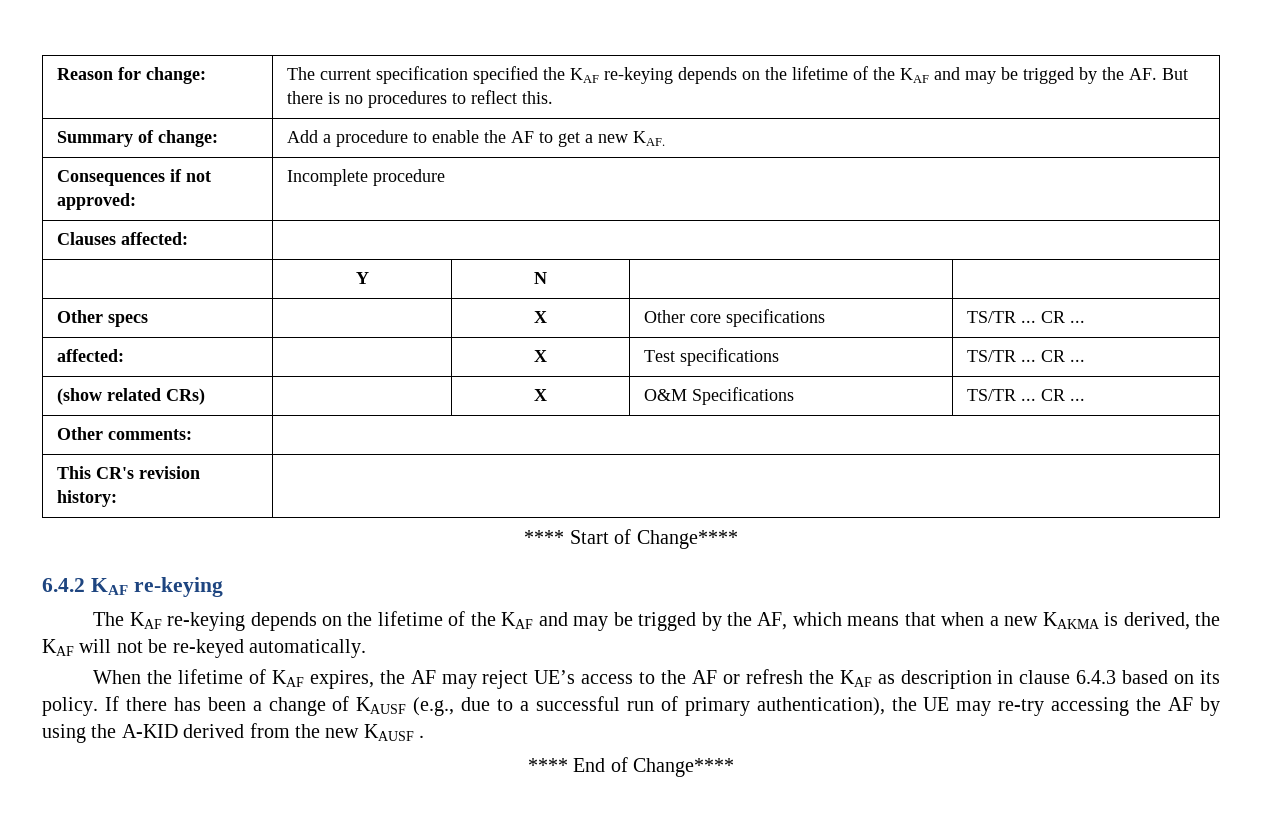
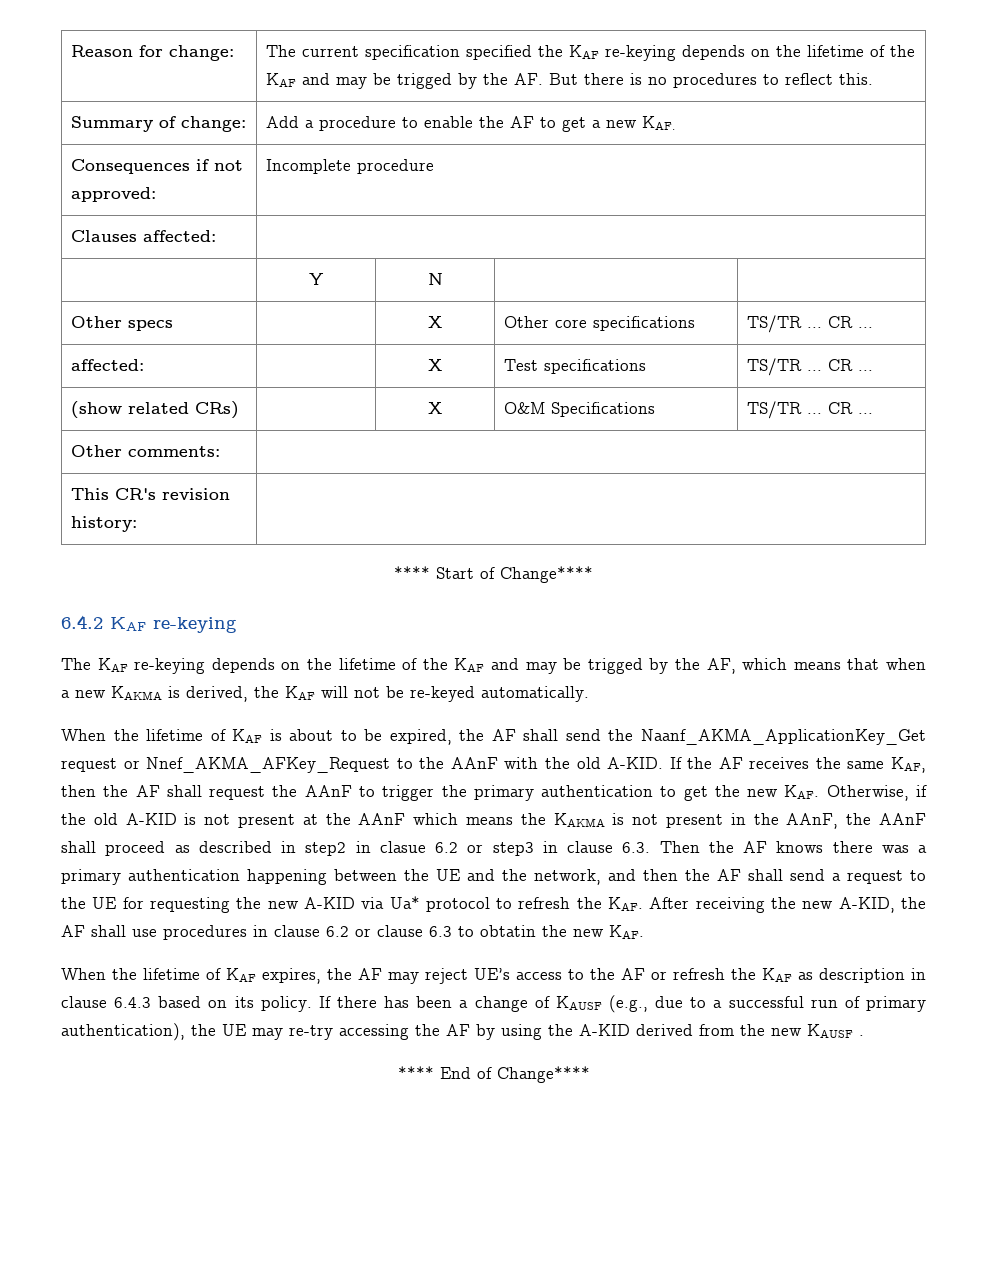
(366, 648) none -> [61,729,927,745] [61,757,926,773] [61,785,928,801] [61,813,926,829] [61,841,927,856] [61,869,926,885] [61,896,926,913] [61,925,644,940] // When the lifetime of KAF is about to be expired, the AF shall send the Naanf_AKMA_ApplicationKey_Get request or Nnef_AKMA_AFKey_Request to the AAnF with the old A-KID. If the AF receives the same KAF, then the AF shall request the AAnF to trigger the primary authentication to get the new KAF. Otherwise, if the old A-KID is not present at the AAnF which means the KAKMA is not present in the AAnF, the AAnF shall proceed as described in step2 in clasue 6.2 or step3 in clause 6.3. Then the AF knows there was a primary authentication happening between the UE and the network, and then the AF shall send a request to the UE for requesting the new A-KID via Ua* protocol to refresh the KAF. After receiving the new A-KID, the AF shall use procedures in clause 6.2 or clause 6.3 to obtatin the new KAF.

